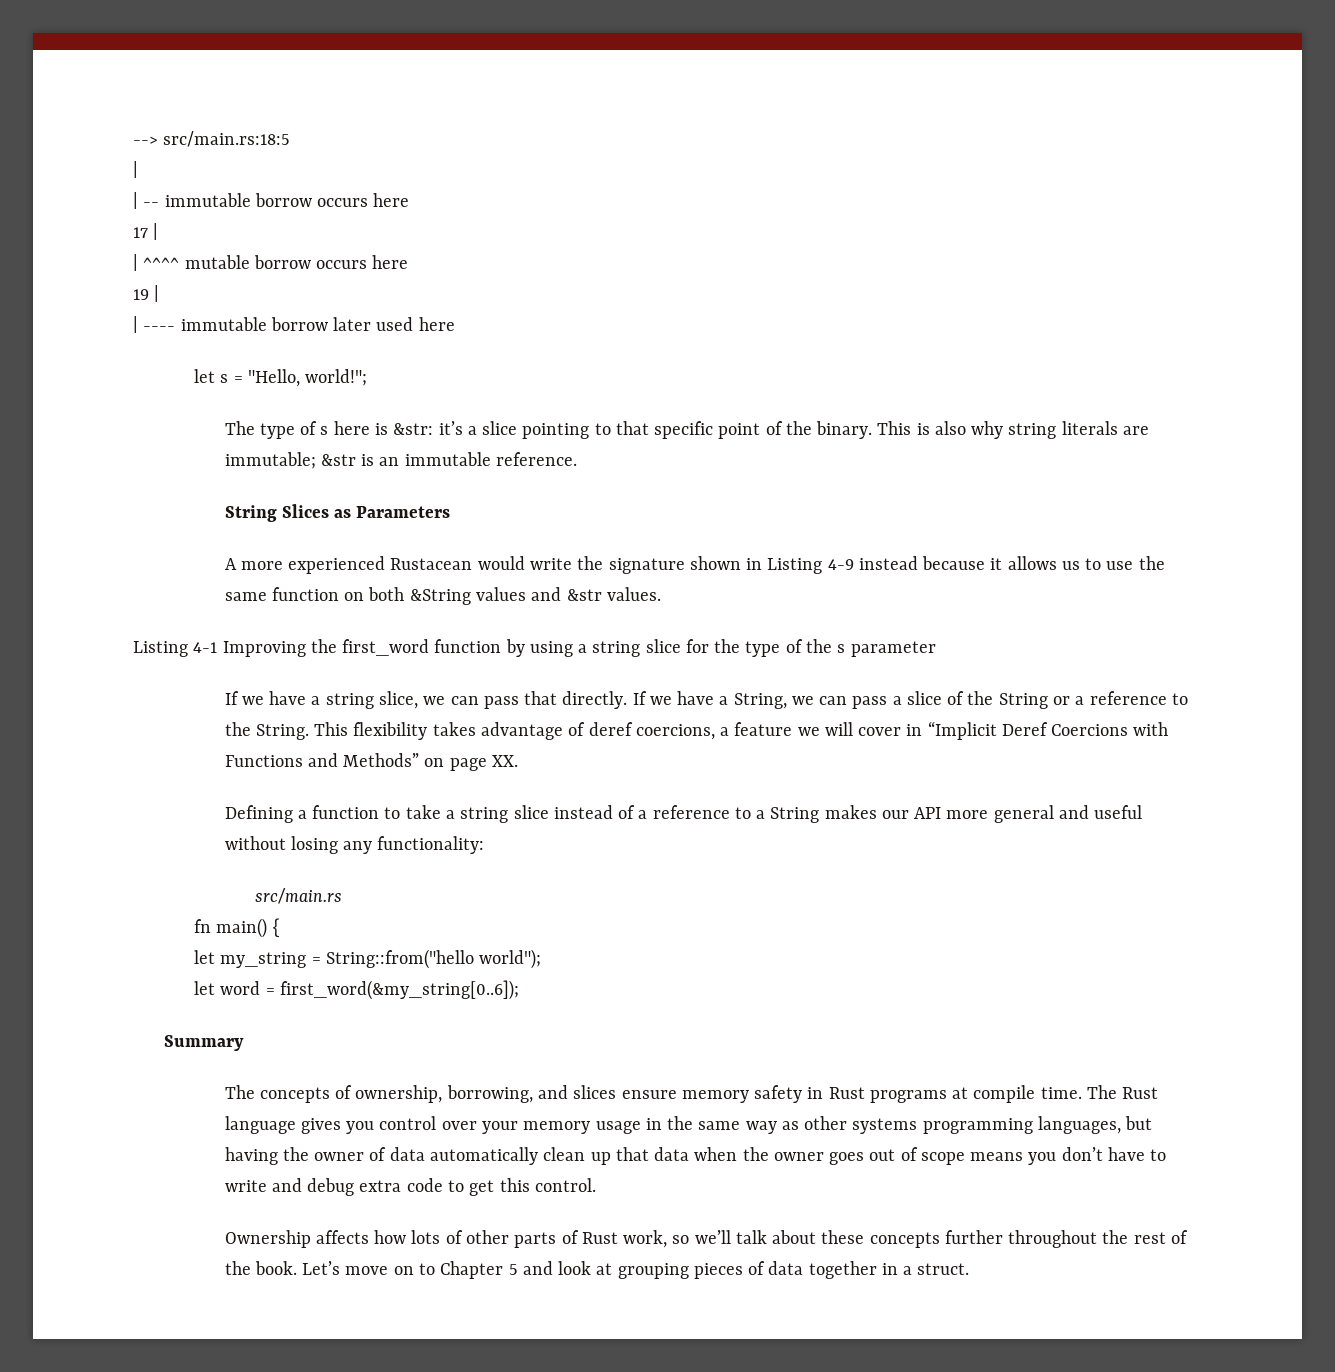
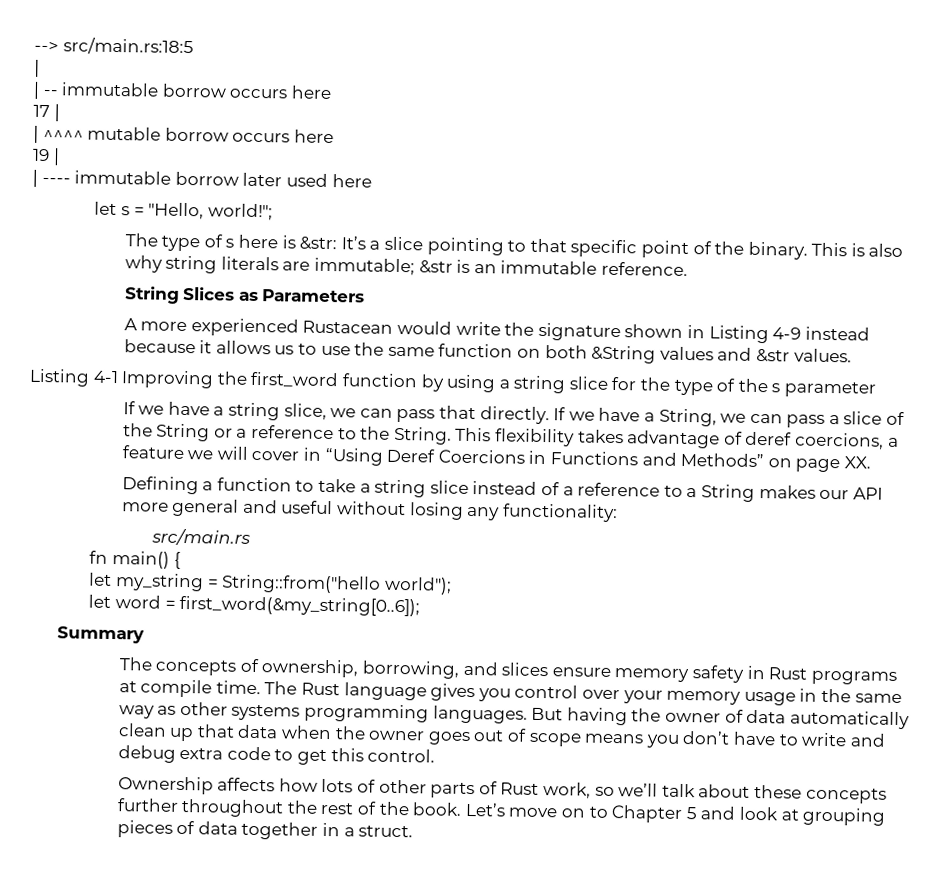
[438,421,463,435] it’s -> [340,236,366,250] It’s
[927,721,997,740] “Implicit -> [324,447,383,466] “Using
[1133,722,1169,736] with -> [528,450,547,465] in
[1037,1116,1153,1134] languages, but -> [432,705,564,724] languages. But

